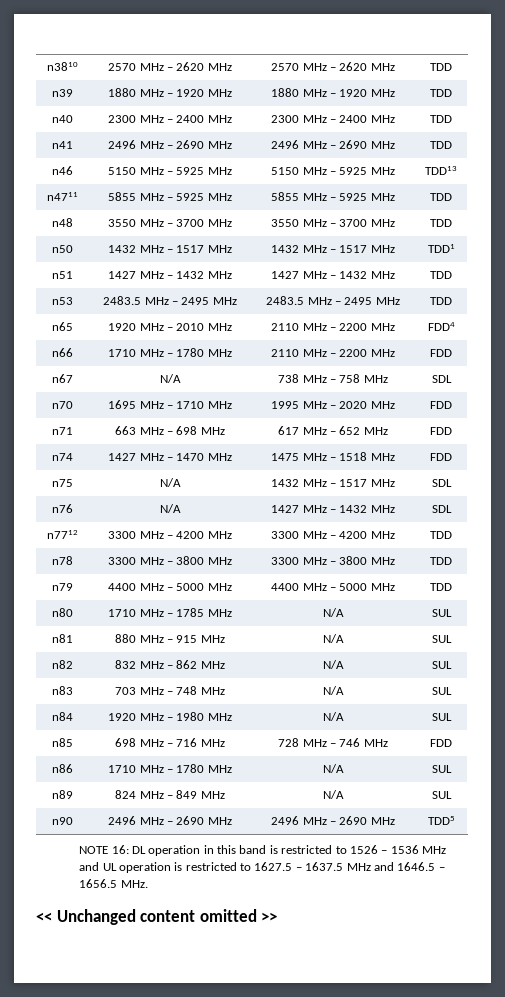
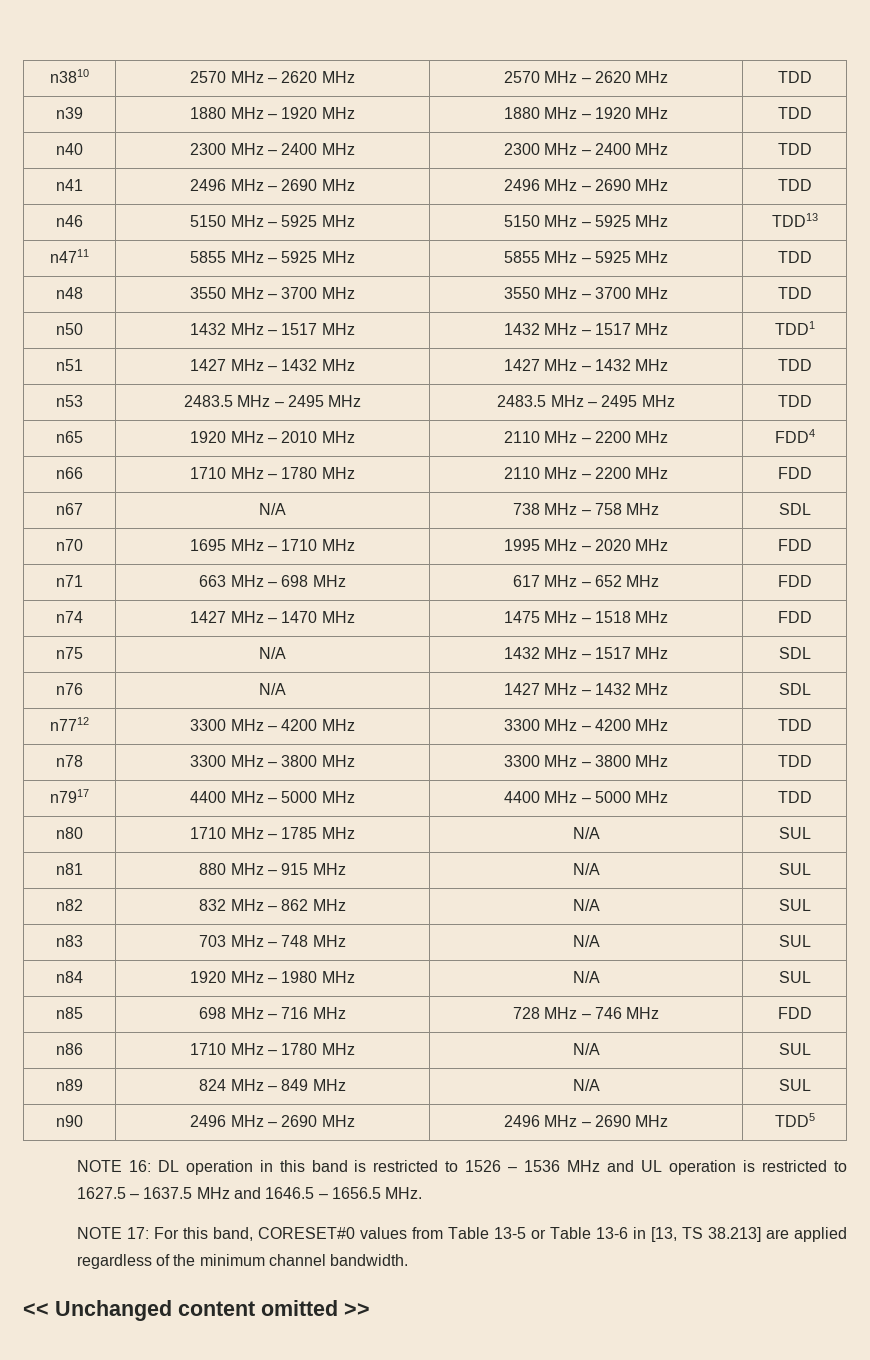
[52,583,73,591] n79 -> [50,789,89,803] n7917
(148, 884) none -> [76,1227,847,1242] [76,1254,409,1269] // NOTE 17: For this band, CORESET#0 values from Table 13-5 or Table 13-6 in [13, TS 38.213] are applied regardless of the minimum channel bandwidth.

